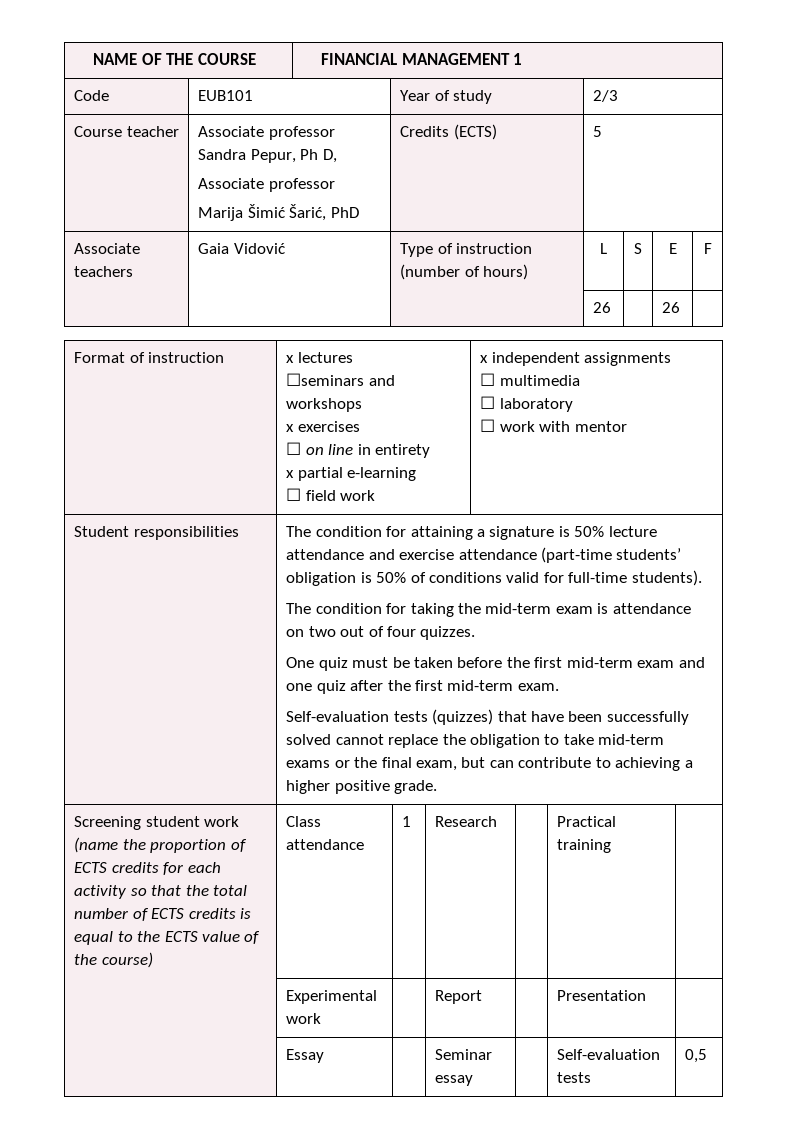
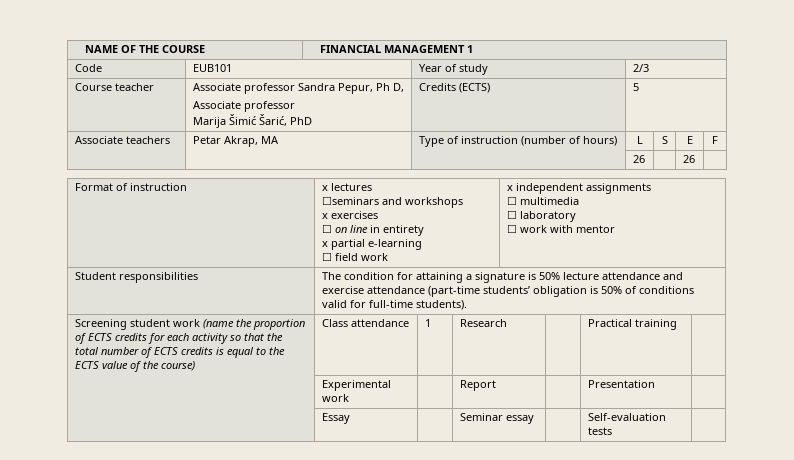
[198,243,285,254] Gaia Vidović -> [192,136,279,147] Petar Akrap, MA
[286,603,691,617] [286,626,476,640] [286,657,705,671] [286,680,559,694] [286,709,689,725] [286,734,665,748] [286,757,693,771] [286,780,438,794] // The condition for taking the mid-term exam is attendance on two out of four quizzes. // One quiz must be taken before the first mid-term exam and one quiz after the first mid-term exam. // Self-evaluation tests (quizzes) that have been successfully solved cannot replace the obligation to take mid-term exams or the final exam, but can contribute to achieving a higher positive grade. -> (467, 305) none
[685,1049,708,1063] 0,5 -> (612, 431) none

